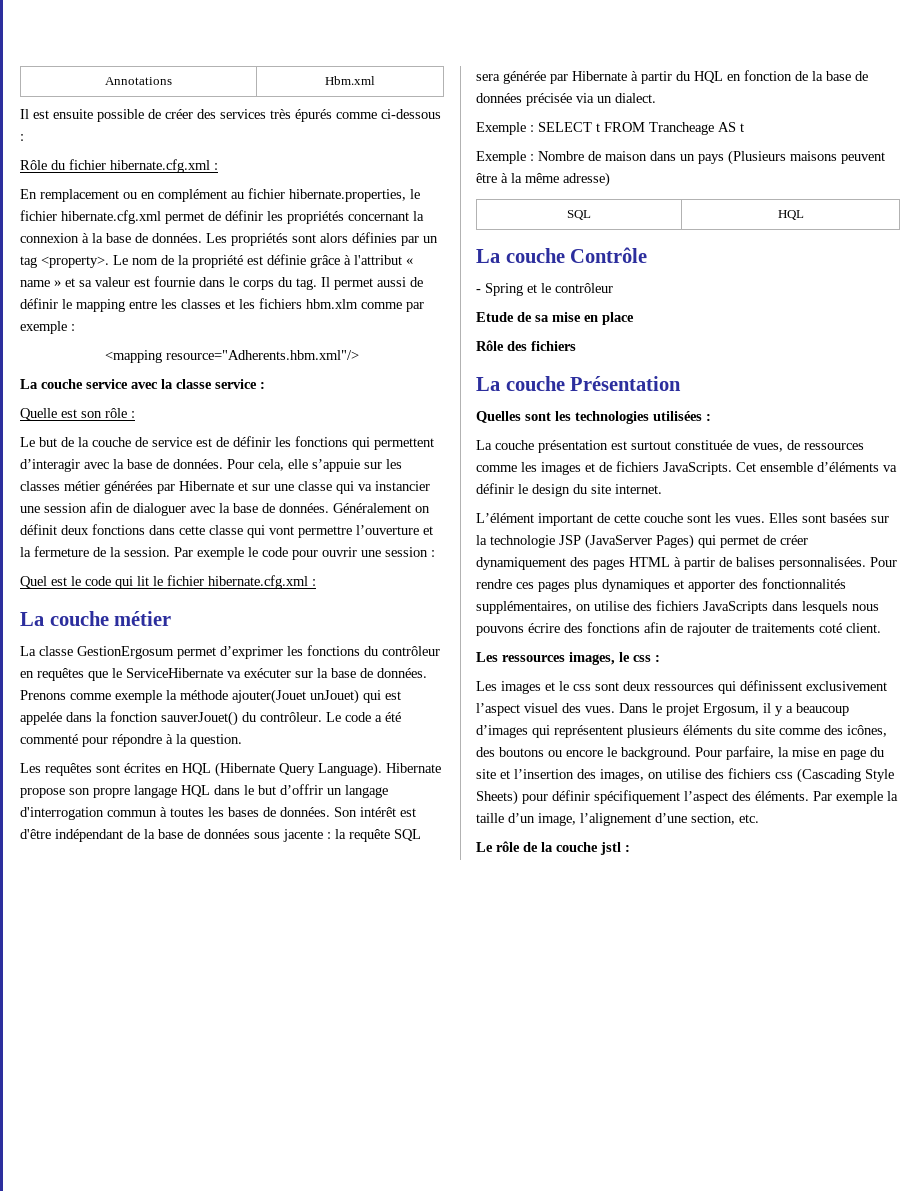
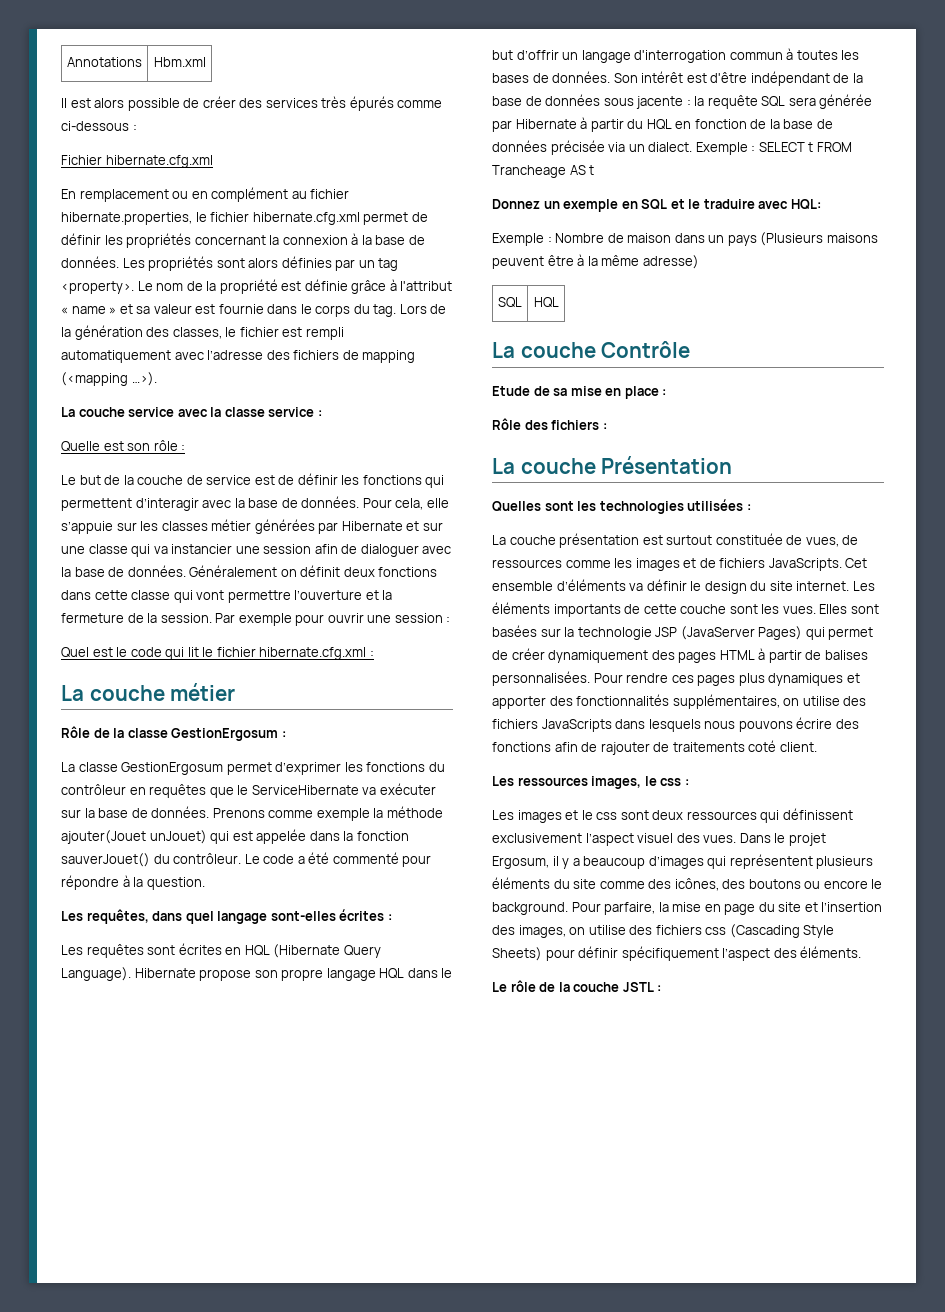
[53,109,93,119] ensuite -> [94,98,125,108] alors
[20,159,218,173] Rôle du fichier hibernate.cfg.xml : -> [61,155,213,168] Fichier hibernate.cfg.xml
[321,277,423,290] [20,298,424,312] [20,321,75,334] [105,350,359,363] Il permet aussi de définir le mapping entre les classes et les fichiers hbm.xlm comme par exemple : // <mapping resource="Adherents.hbm.xml"/> -> [399,304,447,314] [61,325,344,340] [61,350,416,363] [61,372,157,386] Lors de la génération des classes, le fichier est rempli automatiquement avec l’adresse des fichiers de mapping (<mapping …>).
[248,547,288,557] le code -> (292, 619) none
(172, 618) none -> [61,726,286,741] // Rôle de la classe GestionErgosum :
(242, 740) none -> [61,909,392,924] // Les requêtes, dans quel langage sont-elles écrites :
(656, 98) // -> (693, 147) none
(744, 127) none -> [492,199,821,212] // Donnez un exemple en SQL et le traduire avec HQL:
[476,283,613,296] // - Spring et le contrôleur -> (691, 349) none
(634, 318) none -> [662,389,667,396] :
(576, 346) none -> [602,423,607,430] :
[476,513,593,526] // L’élément important -> [852,581,875,591] [492,602,621,617] Les éléments importants
[813,791,898,804] [476,813,759,826] Par exemple la taille d’un image, l’alignement d’une section, etc. -> (862, 952) none
[600,842,621,855] jstl -> [622,982,654,992] JSTL

